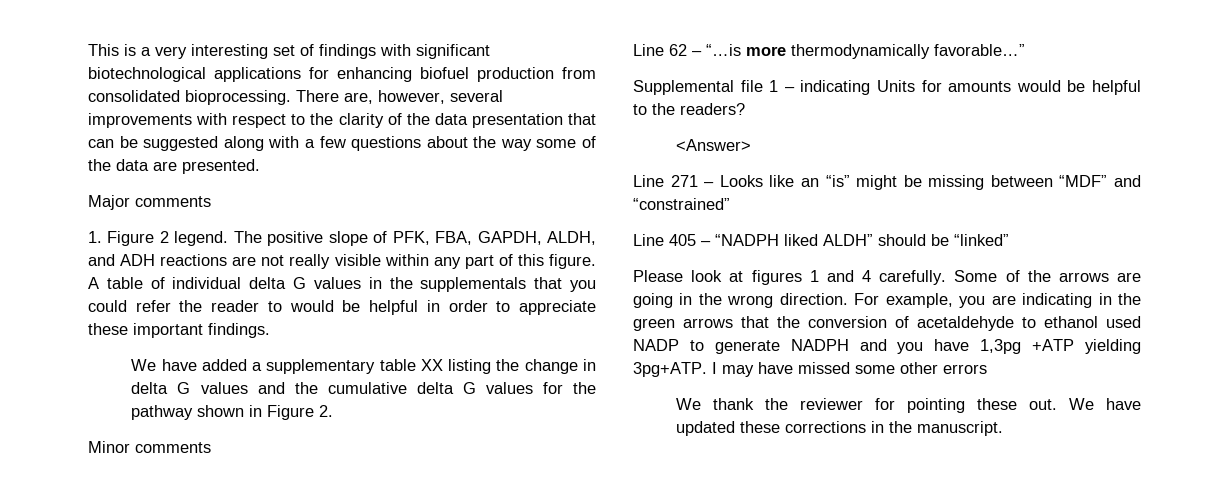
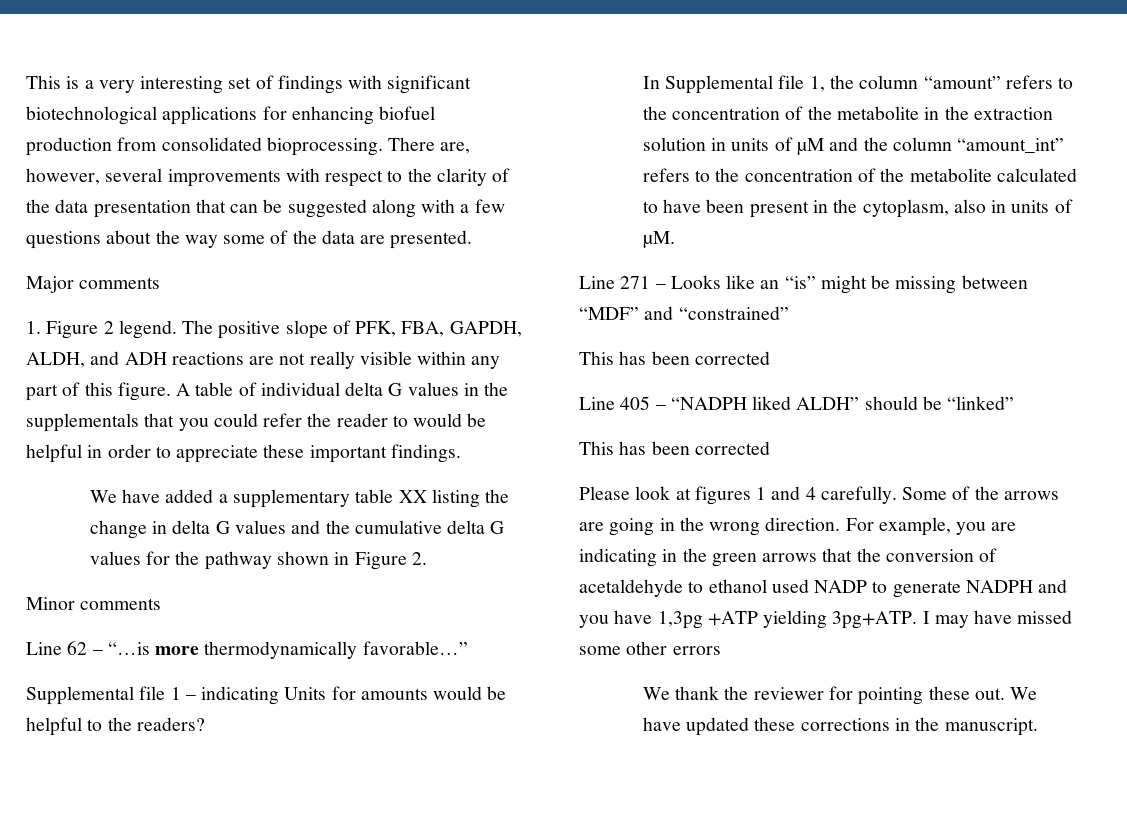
[676,139,752,151] <Answer> -> [642,75,1074,94] [642,106,1053,120] [642,137,1065,156] [642,168,1077,182] [642,199,1073,218] [642,231,675,249] In Supplemental file 1, the column “amount” refers to the concentration of the metabolite in the extraction solution in units of µM and the column “amount_int” refers to the concentration of the metabolite calculated to have been present in the cytoplasm, also in units of µM.
(730, 204) none -> [579,351,770,365] // This has been corrected
(1009, 240) none -> [579,441,770,455] // This has been corrected

